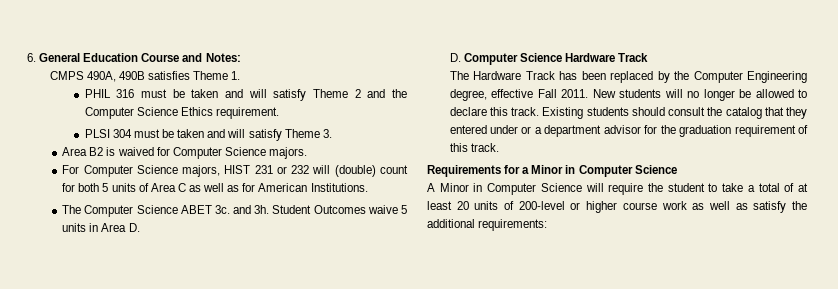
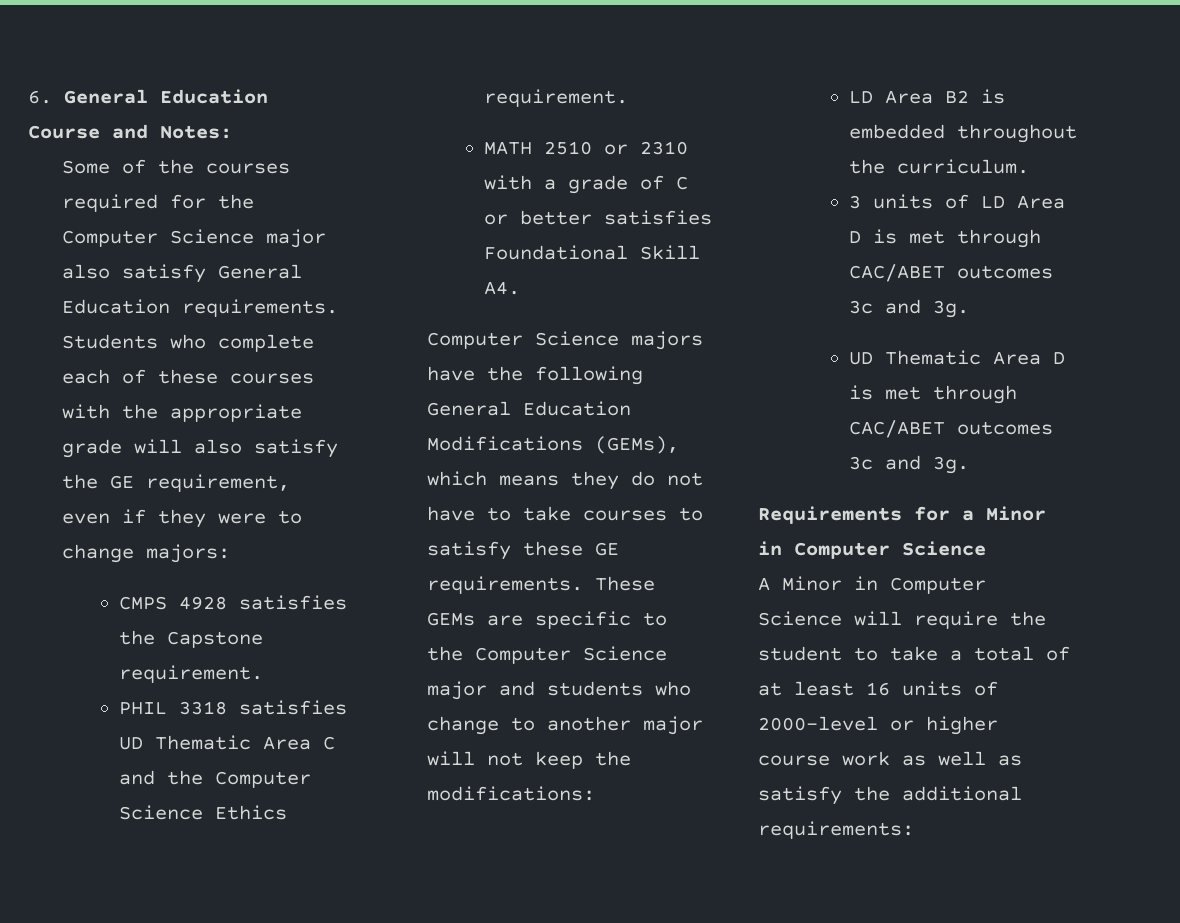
[49,71,241,82] [84,89,361,101] CMPS 490A, 490B satisfies Theme 1. // PHIL 316 must be taken and will satisfy Theme 2 -> [62,159,291,174] [62,194,255,212] [62,229,327,248] [62,264,303,283] [62,299,339,317] [62,334,315,352] [62,369,315,384] [62,404,303,422] [62,439,339,458] [62,474,291,492] [62,509,303,528] [62,544,231,563] [119,595,348,610] [119,630,264,648] [119,665,264,683] [119,700,348,715] [119,735,336,750] Some of the courses required for the Computer Science major also satisfy General Education requirements. Students who complete each of these courses with the appropriate grade will also satisfy the GE requirement, even if they were to change majors: // CMPS 4928 satisfies the Capstone requirement. // PHIL 3318 satisfies UD Thematic Area C
[84,129,332,141] [62,147,307,159] [62,165,408,177] [62,183,368,192] [62,205,408,217] [62,223,140,232] [449,53,649,65] [449,71,807,83] [449,89,807,101] [449,107,808,119] [449,125,808,137] [449,143,499,152] PLSI 304 must be taken and will satisfy Theme 3. // Area B2 is waived for Computer Science majors. // For Computer Science majors, HIST 231 or 232 will (double) count for both 5 units of Area C as well as for American Institutions. // The Computer Science ABET 3c. and 3h. Student Outcomes waive 5 units in Area D. // D. Computer Science Hardware Track // The Hardware Track has been replaced by the Computer Engineering degree, effective Fall 2011. New students will no longer be allowed to declare this track. Existing students should consult the catalog that they entered under or a department advisor for the graduation requirement of this track. -> [484,141,689,155] [484,175,689,194] [484,210,713,225] [484,245,701,260] [484,281,521,295] [427,331,704,350] [427,366,644,385] [427,401,632,416] [427,436,680,454] [427,471,704,490] [427,506,704,521] [427,541,620,560] [427,576,656,594] [427,611,668,629] [427,646,668,664] [427,681,692,700] [427,716,704,735] [427,751,632,769] [427,786,596,801] [849,89,1006,104] [849,124,1078,143] [849,159,1030,174] [849,194,1066,209] [849,229,1042,248] [849,264,1054,282] [849,299,970,318] [849,350,1066,365] [849,385,1018,404] [849,420,1054,438] [849,455,970,474] MATH 2510 or 2310 with a grade of C or better satisfies Foundational Skill A4. // Computer Science majors have the following General Education Modifications (GEMs), which means they do not have to take courses to satisfy these GE requirements. These GEMs are specific to the Computer Science major and students who change to another major will not keep the modifications: // LD Area B2 is embedded throughout the curriculum. // 3 units of LD Area D is met through CAC/ABET outcomes 3c and 3g. // UD Thematic Area D is met through CAC/ABET outcomes 3c and 3g.
[456,201,565,210] 20 units of 200-level -> [866,681,998,696] [758,716,878,731] 16 units of 2000-level

